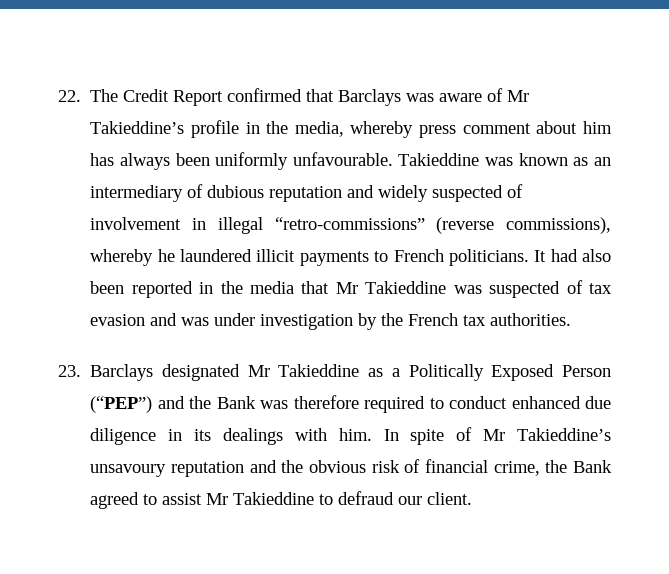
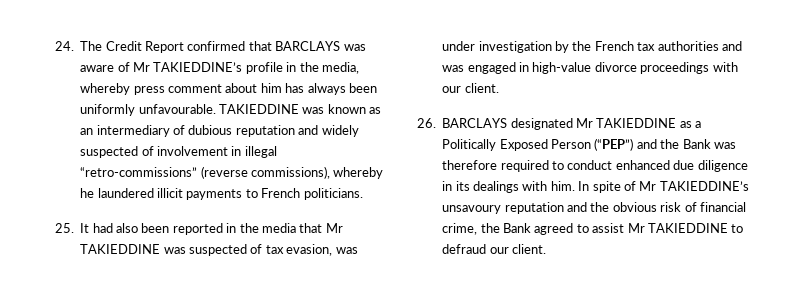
[58,90,81,102] 22. -> [55,41,74,51] 24.
[338,89,402,106] Barclays -> [275,41,341,51] BARCLAYS
[90,121,185,134] Takieddine’s -> [153,62,243,72] TAKIEDDINE’s
[398,153,480,166] Takieddine -> [219,104,299,114] TAKIEDDINE
(529, 257) none -> [55,223,74,233] // 25.
[365,281,447,294] Takieddine -> [80,244,161,254] TAKIEDDINE
[90,313,178,326] evasion and -> [286,244,333,256] evasion,
[490,313,572,326] [58,364,154,381] authorities. // 23. Barclays -> [657,41,742,51] [442,62,738,74] [442,83,499,93] [417,118,508,128] authorities and was engaged in high-value divorce proceedings with our client. // 26. BARCLAYS
[278,364,360,377] Takieddine -> [596,118,677,128] TAKIEDDINE
[517,428,611,441] Takieddine’s -> [659,181,749,191] TAKIEDDINE’s
[233,492,315,505] Takieddine -> [647,223,728,233] TAKIEDDINE

